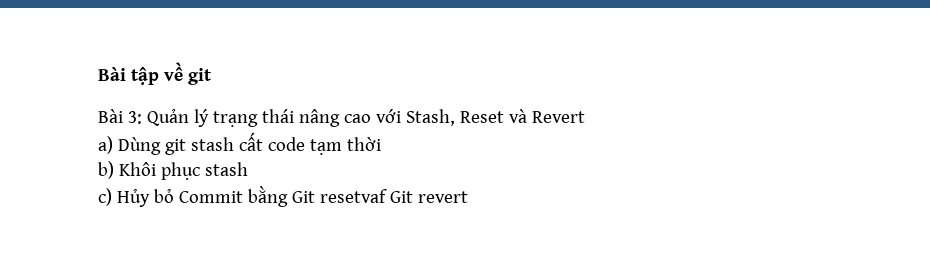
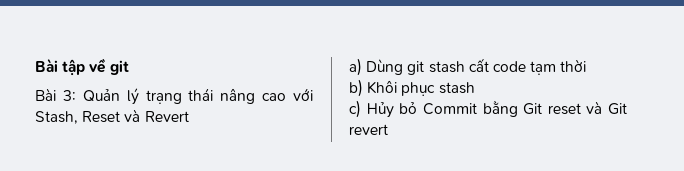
[319,189,387,203] resetvaf -> [547,101,603,115] reset và

